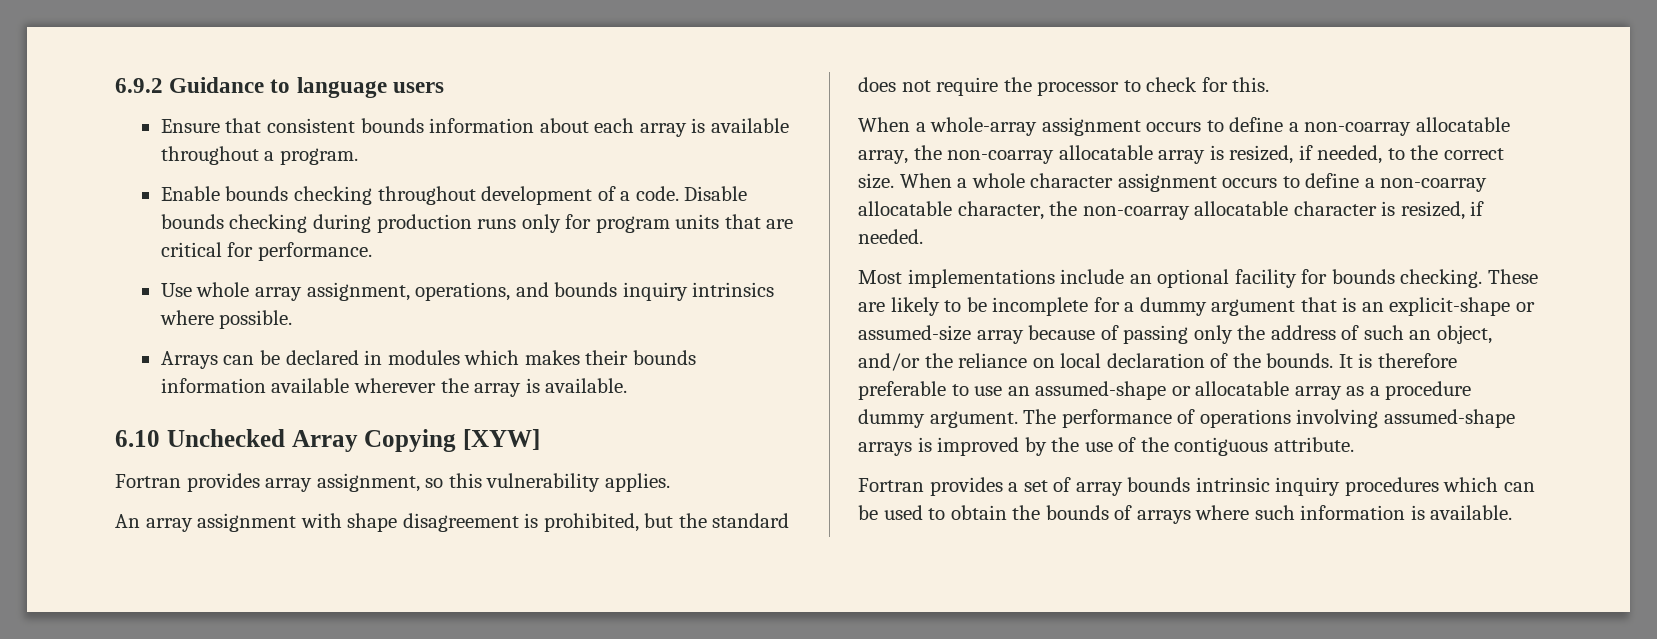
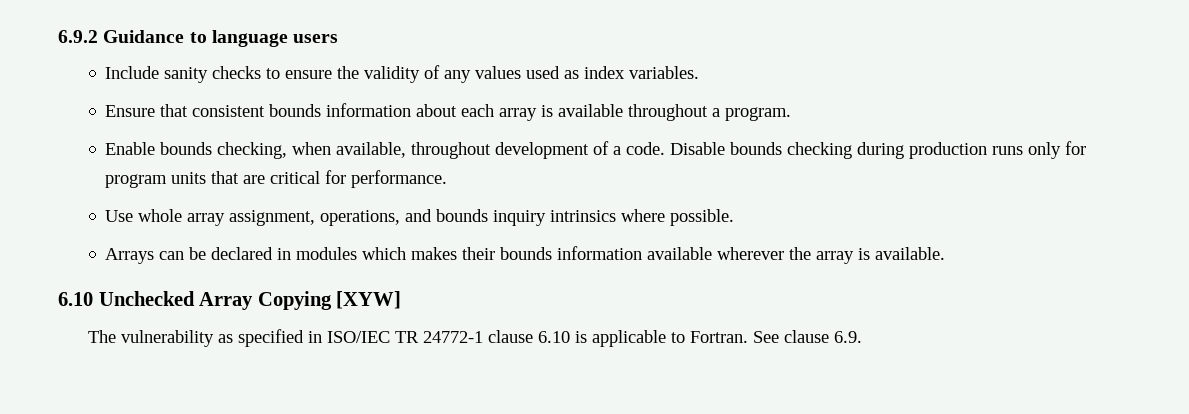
(444, 87) none -> [105,65,700,83] // Include sanity checks to ensure the validity of any values used as index variables.
[293,186,372,205] checking -> [217,142,407,159] checking, when available,
[115,473,670,492] [115,513,790,532] [858,77,1270,96] [858,117,1510,136] [858,145,1504,164] [858,173,1488,192] [858,201,1485,220] [858,229,923,244] [858,269,1538,288] [858,297,1535,316] [858,325,1492,344] [858,353,1457,371] [858,381,1472,400] [858,409,1515,428] [858,437,1354,456] [858,477,1535,496] [858,505,1513,524] Fortran provides array assignment, so this vulnerability applies. // An array assignment with shape disagreement is prohibited, but the standard does not require the processor to check for this. // When a whole-array assignment occurs to define a non-coarray allocatable array, the non-coarray allocatable array is resized, if needed, to the correct size. When a whole character assignment occurs to define a non-coarray allocatable character, the non-coarray allocatable character is resized, if needed. // Most implementations include an optional facility for bounds checking. These are likely to be incomplete for a dummy argument that is an explicit-shape or assumed-size array because of passing only the address of such an object, and/or the reliance on local declaration of the bounds. It is therefore preferable to use an assumed-shape or allocatable array as a procedure dummy argument. The performance of operations involving assumed-shape arrays is improved by the use of the contiguous attribute. // Fortran provides a set of array bounds intrinsic inquiry procedures which can be used to obtain the bounds of arrays where such information is available. -> [87,329,862,347] The vulnerability as specified in ISO/IEC TR 24772-1 clause 6.10 is applicable to Fortran. See clause 6.9.

